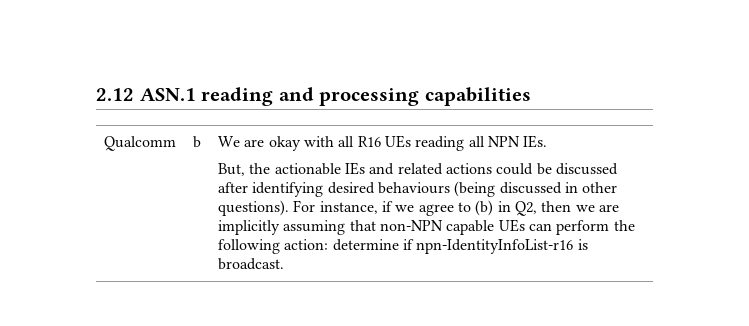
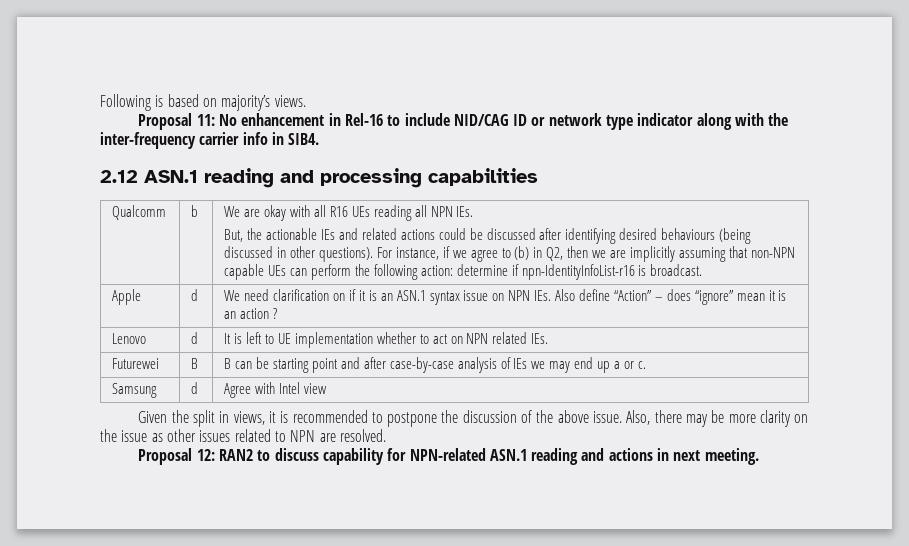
(96, 94) none -> [100,94,306,111] [138,113,789,130] [100,132,320,149] Following is based on majority’s views. // Proposal 11: No enhancement in Rel-16 to include NID/CAG ID or network type indicator along with the inter-frequency carrier info in SIB4. //
(285, 264) none -> [112,289,142,305] [191,289,199,301] [224,289,787,305] [224,308,278,319] [112,333,147,344] [191,332,199,344] [224,332,549,348] [112,358,160,369] [191,358,199,369] [224,357,646,373] [112,383,158,398] [191,382,199,394] [224,382,328,398] [138,410,809,427] [100,429,386,442] [138,448,759,465] // Apple | d | We need clarification on if it is an ASN.1 syntax issue on NPN IEs. Also define “Action” – does “ignore” mean it is an action ? // Lenovo | d | It is left to UE implementation whether to act on NPN related IEs. // Futurewei | B | B can be starting point and after case-by-case analysis of IEs we may end up a or c. // Samsung | d | Agree with Intel view // Given the split in views, it is recommended to postpone the discussion of the above issue. Also, there may be more clarity on the issue as other issues related to NPN are resolved. // Proposal 12: RAN2 to discuss capability for NPN-related ASN.1 reading and actions in next meeting.

